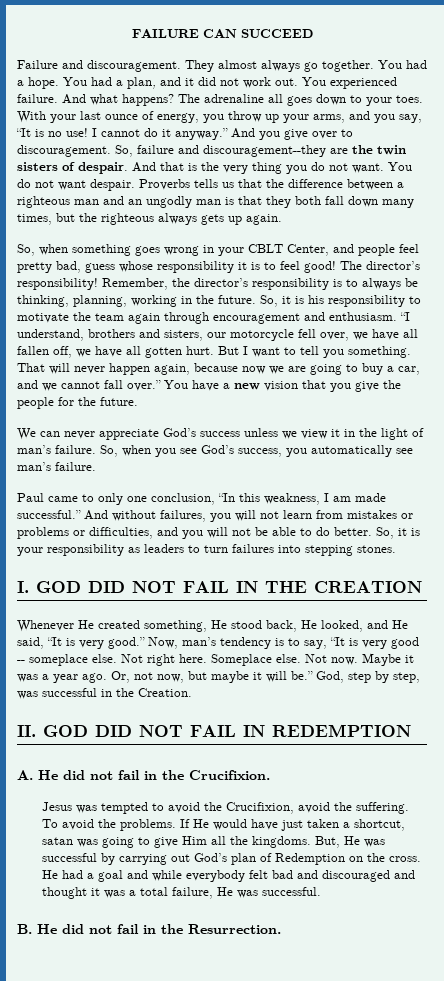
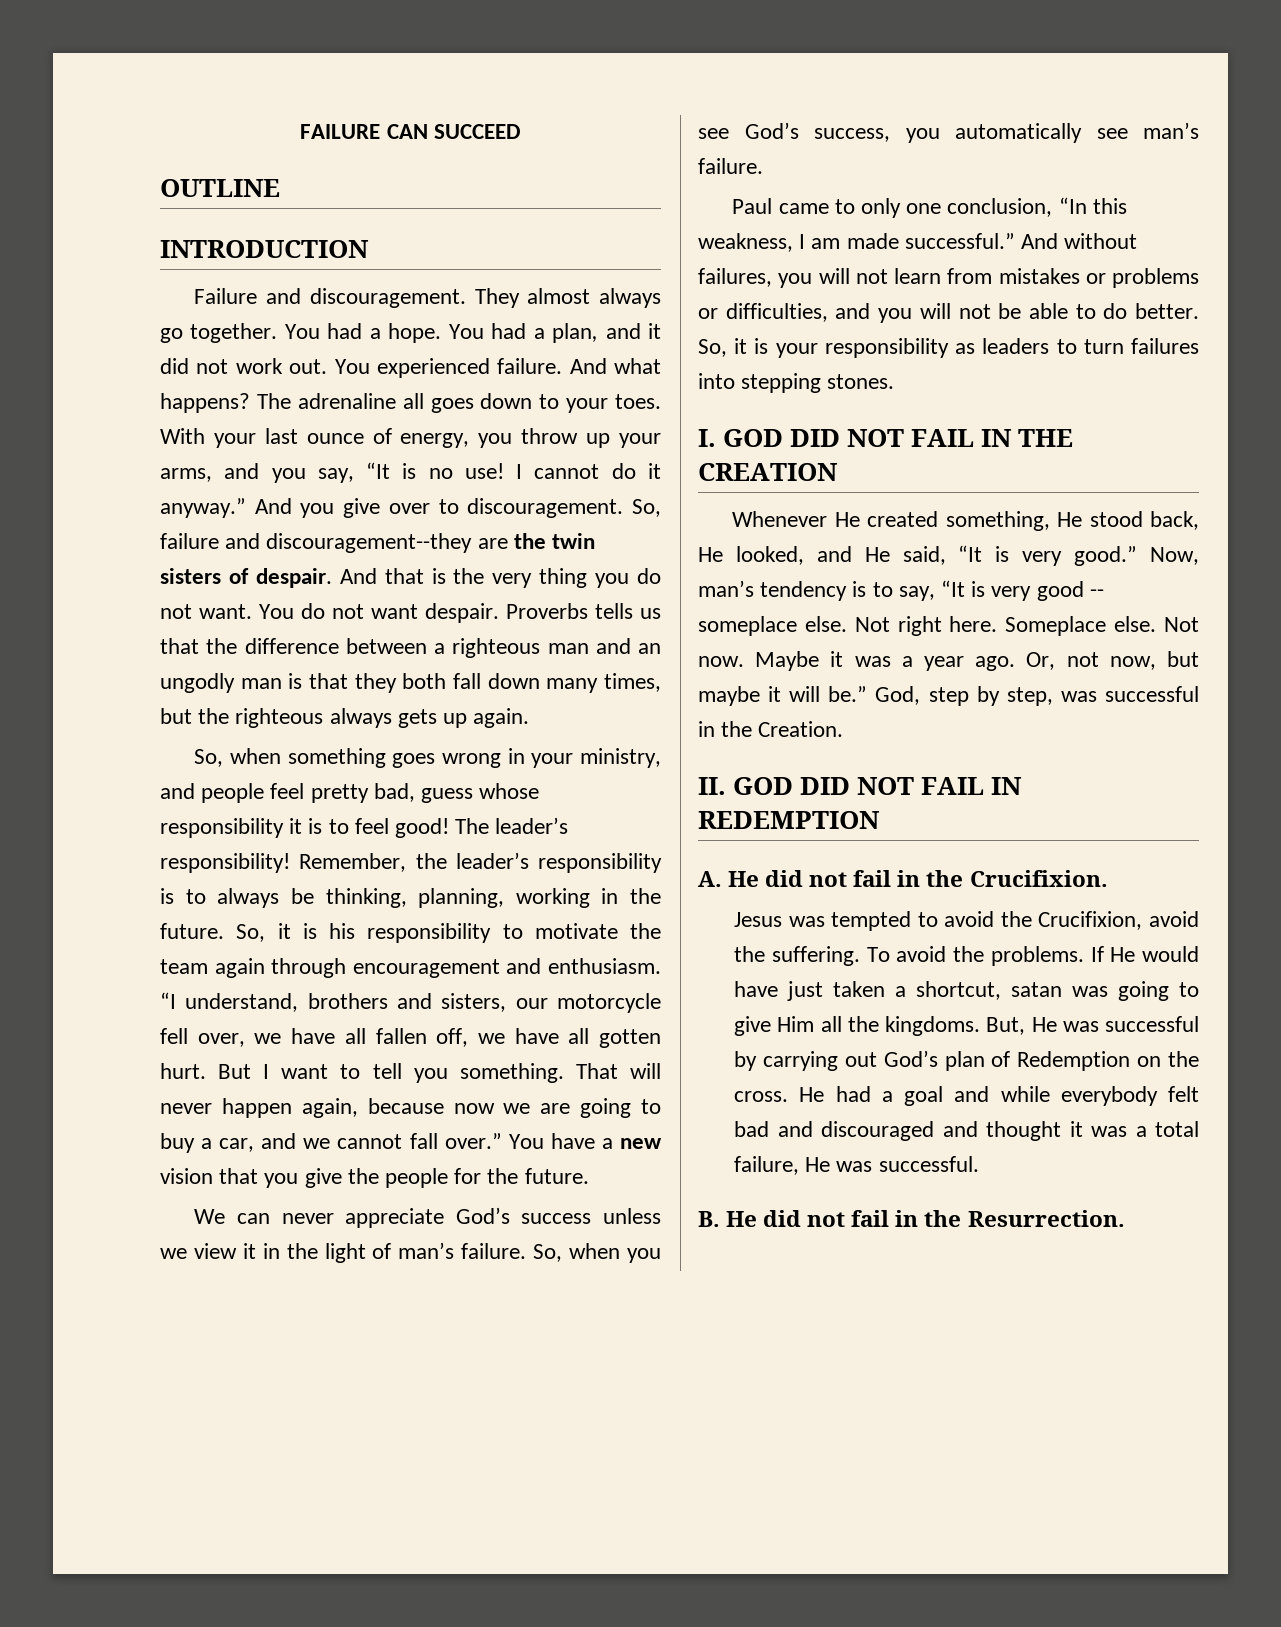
(313, 33) none -> [160,179,280,197] [160,240,369,258] // OUTLINE // INTRODUCTION
[248,244,329,256] CBLT Center, -> [580,748,662,768] ministry,
[366,261,420,270] director’s -> [495,817,569,834] leader’s
[194,278,248,287] director’s -> [455,852,529,869] leader’s

